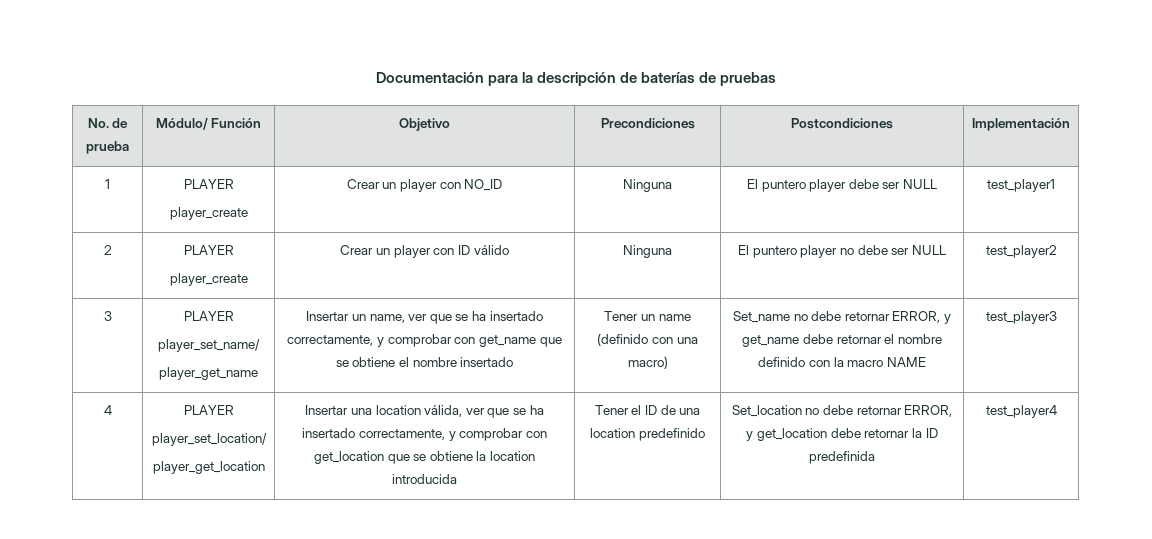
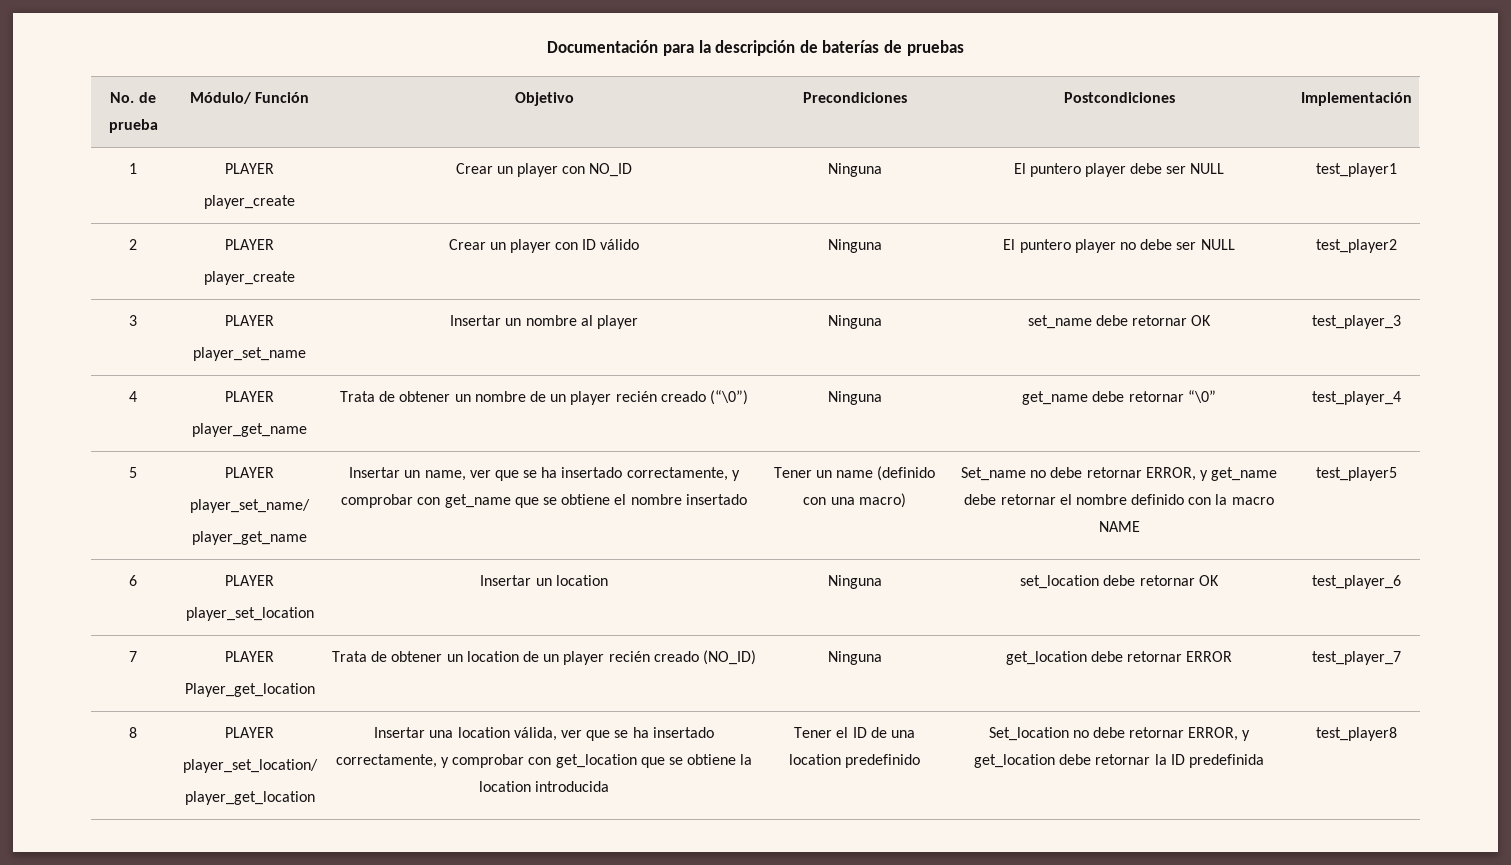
(234, 316) none -> [193,347,306,361] [450,315,638,329] [827,315,882,329] [1027,315,1212,329] [1311,315,1401,329] [129,391,137,402] [225,391,274,402] [192,423,307,437] [340,390,748,405] [827,391,882,405] [1022,390,1216,405] [1311,391,1401,405] [129,467,137,478] [225,467,274,478] // player_set_name | Insertar un nombre al player | Ninguna | set_name debe retornar OK | test_player_3 // 4 | PLAYER // player_get_name | Trata de obtener un nombre de un player recién creado (“\0”) | Ninguna | get_name debe retornar “\0” | test_player_4 // 5 | PLAYER
[985,311,1057,324] [103,405,112,415] test_player3 // 4 -> [1315,467,1397,481] [129,575,137,586] [225,575,274,586] [185,607,314,621] [480,575,608,586] [827,575,882,589] [1020,575,1219,589] [1311,575,1401,589] [129,651,137,662] [225,651,274,662] [184,683,315,697] [332,650,756,665] [827,651,882,665] [1005,651,1233,665] [1311,651,1401,665] [129,727,137,738] test_player5 // 6 | PLAYER // player_set_location | Insertar un location | Ninguna | set_location debe retornar OK | test_player_6 // 7 | PLAYER // Player_get_location | Trata de obtener un location de un player recién creado (NO_ID) | Ninguna | get_location debe retornar ERROR | test_player_7 // 8
[985,405,1057,418] test_player4 -> [1315,727,1397,741] test_player8

